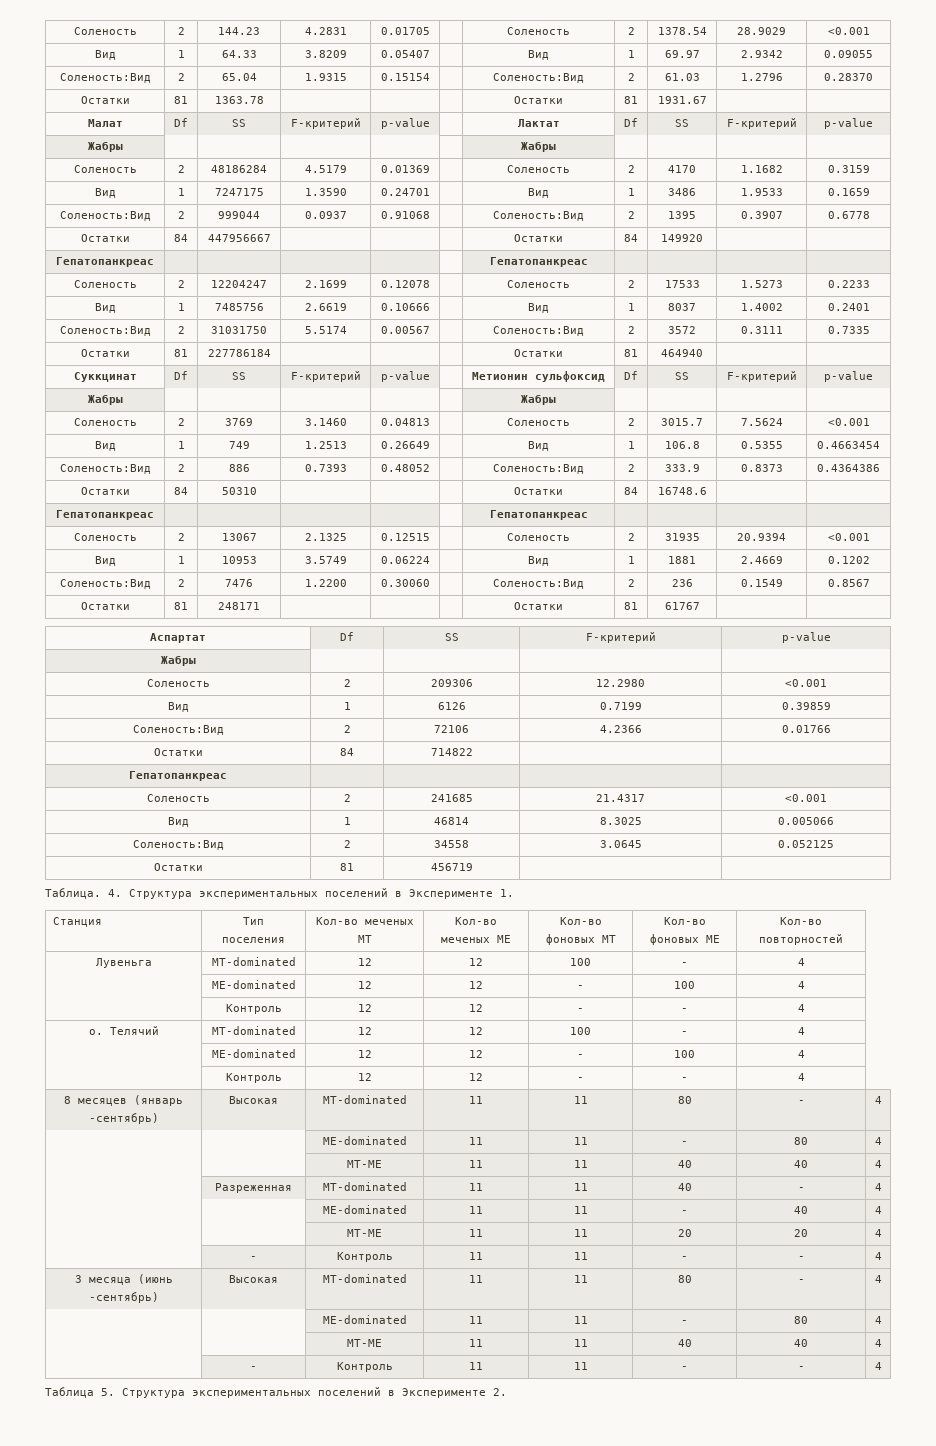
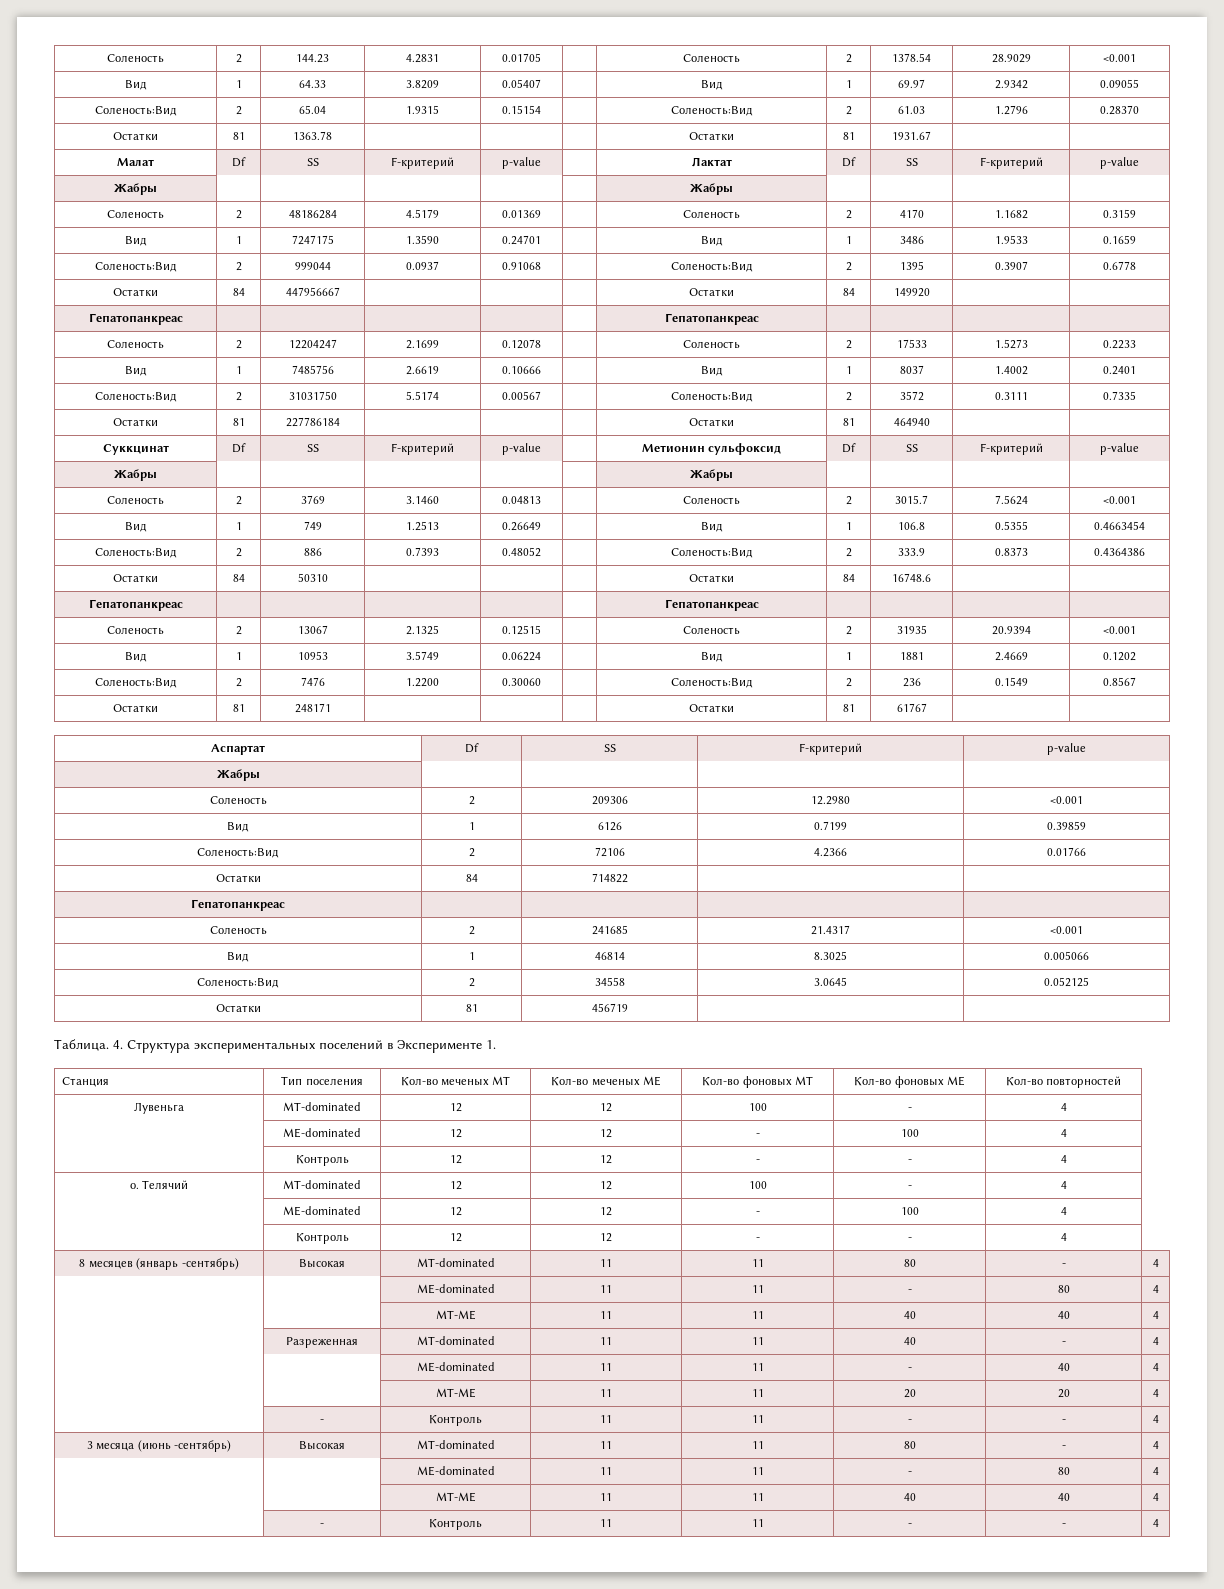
[45,1387,507,1398] // Таблица 5. Структура экспериментальных поселений в Эксперименте 2. -> (1159, 1523) none

